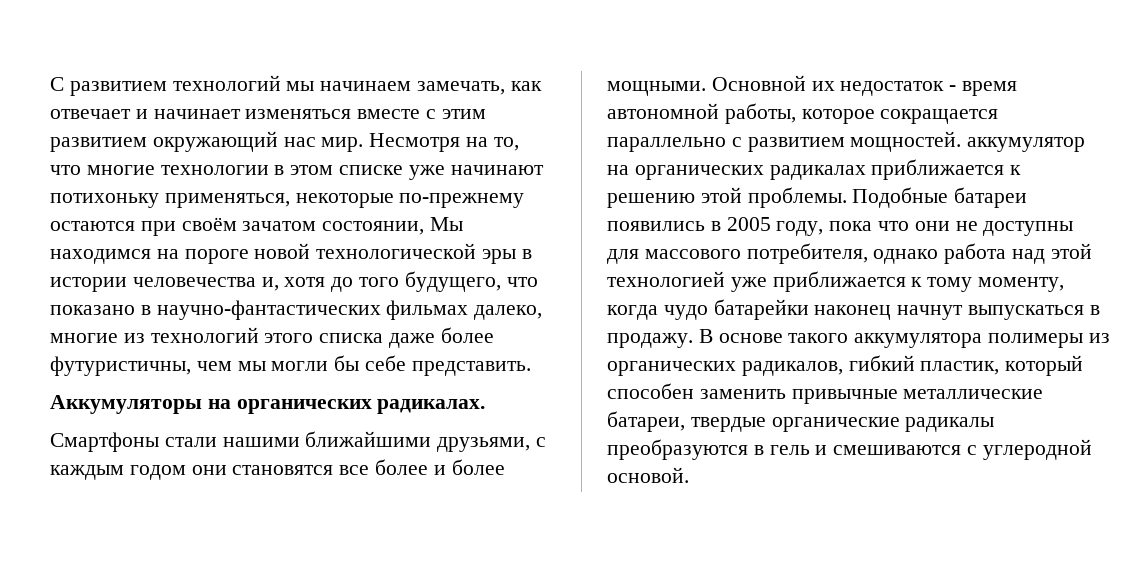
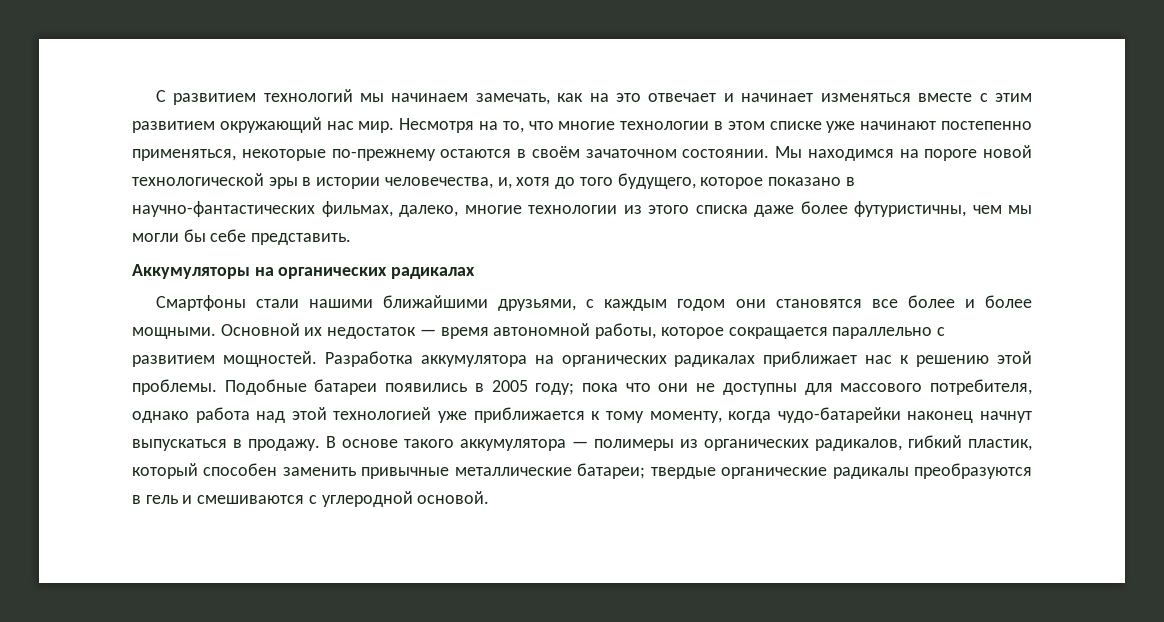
(542, 86) none -> [589,93,642,102] на это
[50,193,159,208] потихоньку -> [940,121,1032,130] постепенно
[140,217,425,236] при своём зачатом состоянии, -> [517,146,770,158] в своём зачаточном состоянии.
[132,277,256,287] человечества -> [384,177,493,189] человечества,
[506,277,538,287] что -> [700,177,764,189] которое
[386,300,469,320] фильмах -> [321,201,393,217] фильмах,
[123,327,259,343] из технологий -> [528,205,642,214] технологии из
[377,399,486,414] радикалах. -> [391,267,476,279] радикалах
[949,85,957,91] - -> [419,329,436,336] —
[967,137,1086,152] [607,159,1005,180] аккумулятор на органических радикалах приближается -> [324,351,893,367] Разработка аккумулятора на органических радикалах приближает нас
[776,221,824,236] году, -> [535,383,575,395] году;
[663,299,809,320] чудо батарейки -> [777,407,901,423] чудо-батарейки
(983, 340) none -> [572,441,588,448] —
[607,411,685,432] батареи, -> [577,463,646,479] батареи;

